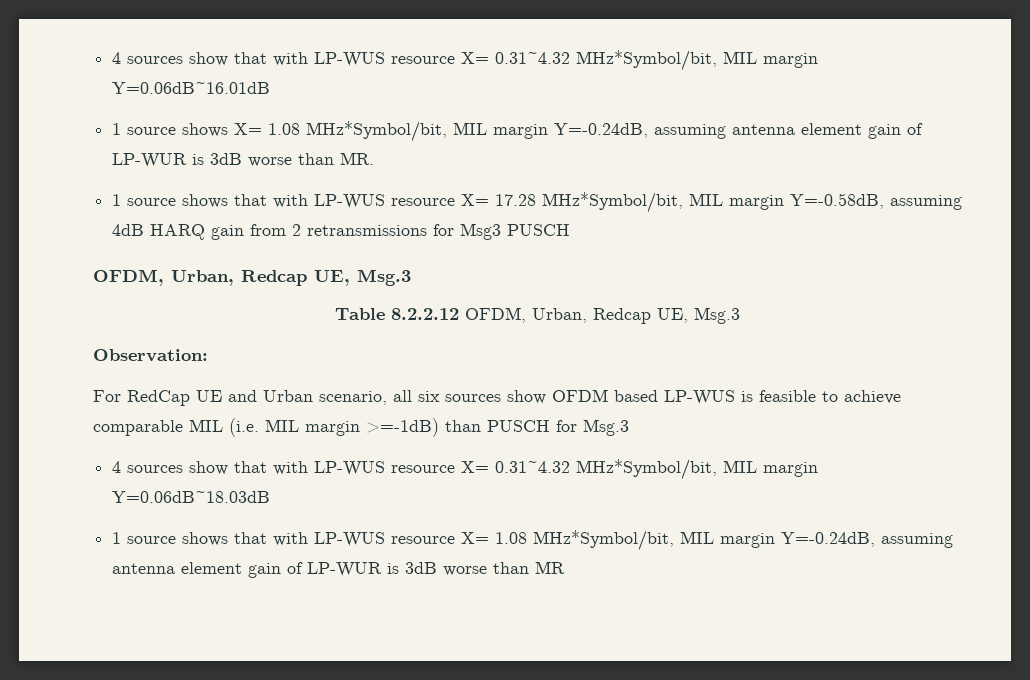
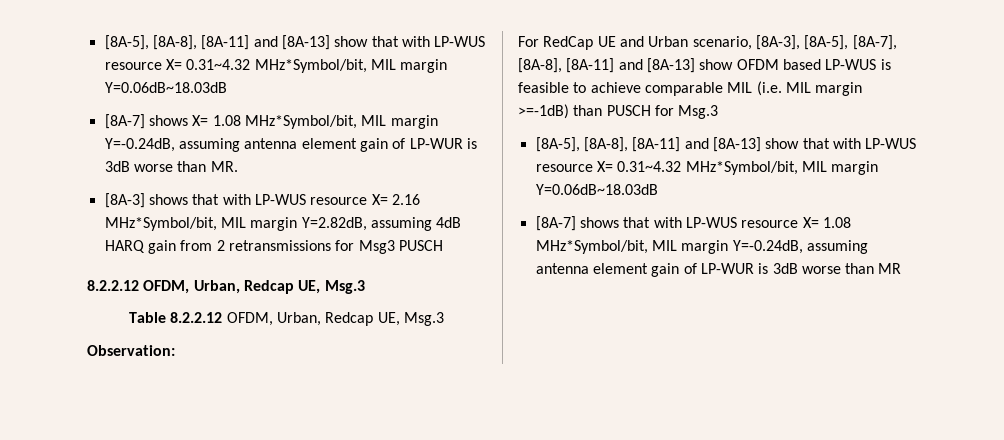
[112,52,184,64] 4 sources -> [104,35,330,50] [8A-5], [8A-8], [8A-11] and [8A-13]
[112,82,271,94] [112,123,177,135] Y=0.06dB~16.01dB // 1 source -> [104,82,227,93] [104,114,145,129] Y=0.06dB~18.03dB // [8A-7]
[112,192,885,213] 1 source shows that with LP-WUS resource X= 17.28 MHz*Symbol/bit, MIL margin Y=-0.58dB, -> [104,193,420,208] [104,217,367,231] [8A-3] shows that with LP-WUS resource X= 2.16 MHz*Symbol/bit, MIL margin Y=2.82dB,
(571, 230) none -> [87,280,139,291] 8.2.2.12
[393,390,501,402] all six sources -> [755,35,897,50] [518,58,695,73] [8A-3], [8A-5], [8A-7], [8A-8], [8A-11] and [8A-13]
[112,461,184,473] 4 sources -> [535,137,761,152] [8A-5], [8A-8], [8A-11] and [8A-13]
[112,532,177,544] 1 source -> [535,216,576,231] [8A-7]

